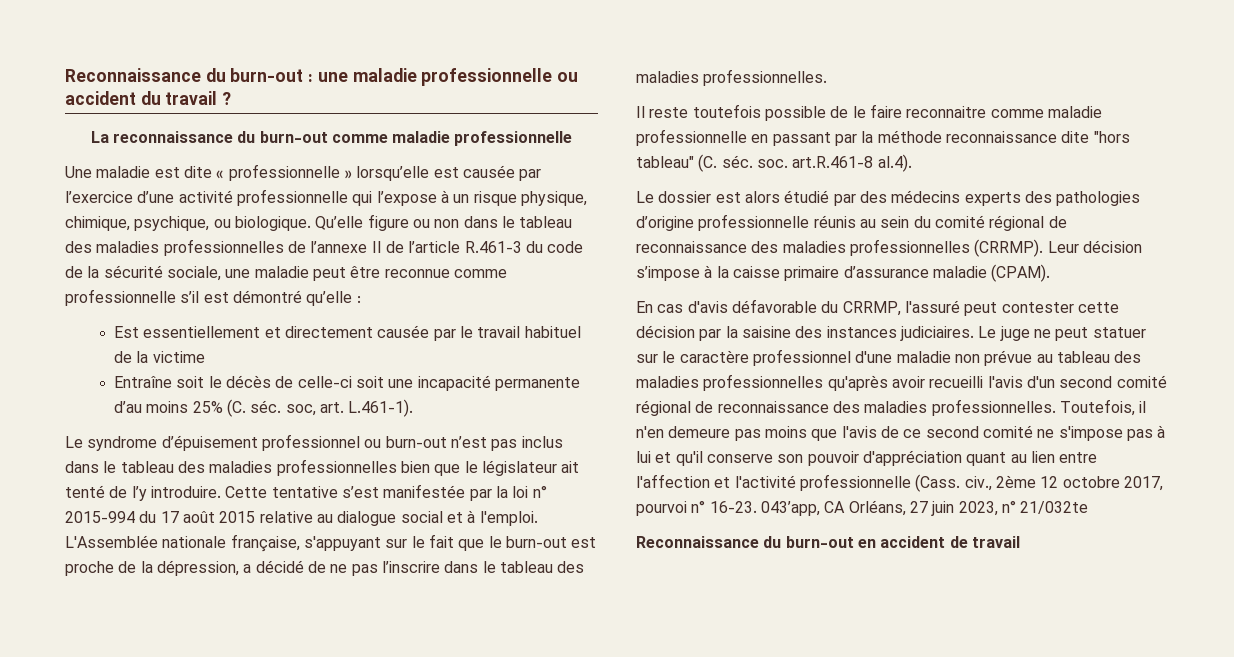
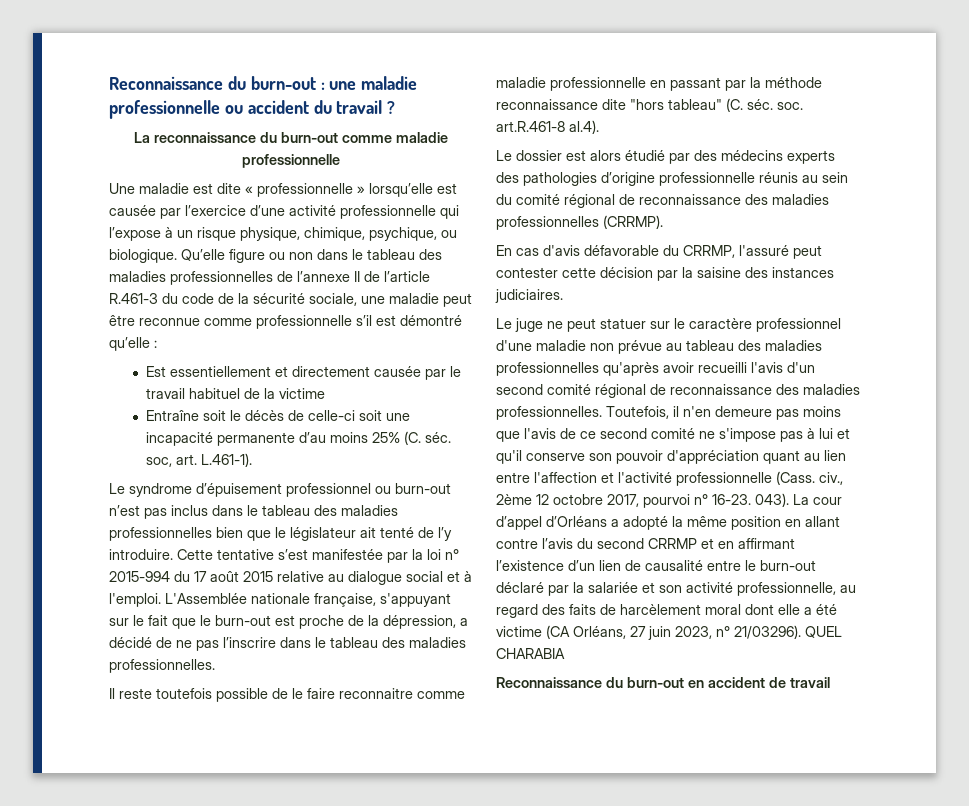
[1047,240,1142,253] [636,264,1051,282] Leur décision s’impose à la caisse primaire d’assurance maladie (CPAM). -> (663, 222) none
(974, 333) none -> (563, 296) //
[760,501,846,516] 043’app, CA -> [755,493,842,507] [496,516,840,530] [496,538,795,549] [496,560,816,571] [496,582,856,596] [496,604,837,618] [496,625,570,639] 043). La cour d’appel d’Orléans a adopté la même position en allant contre l’avis du second CRRMP et en affirmant l’existence d’un lien de causalité entre le burn-out déclaré par la salariée et son activité professionnelle, au regard des faits de harcèlement moral dont elle a été victime (CA
[1020,501,1089,514] 21/032te -> [734,625,842,639] [496,648,565,659] 21/03296). QUEL CHARABIA

